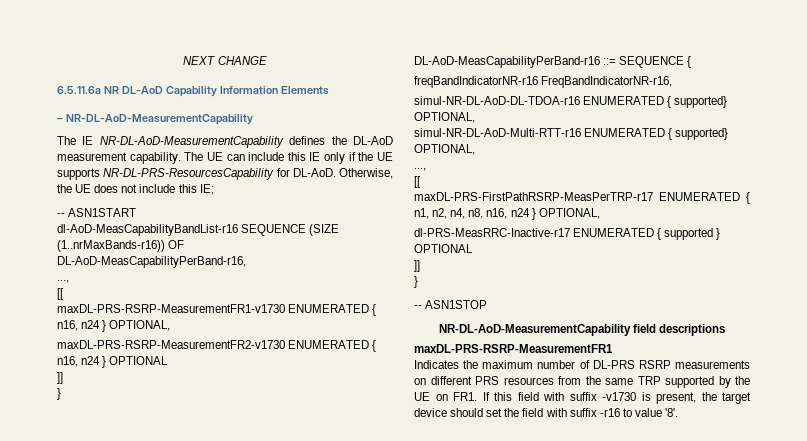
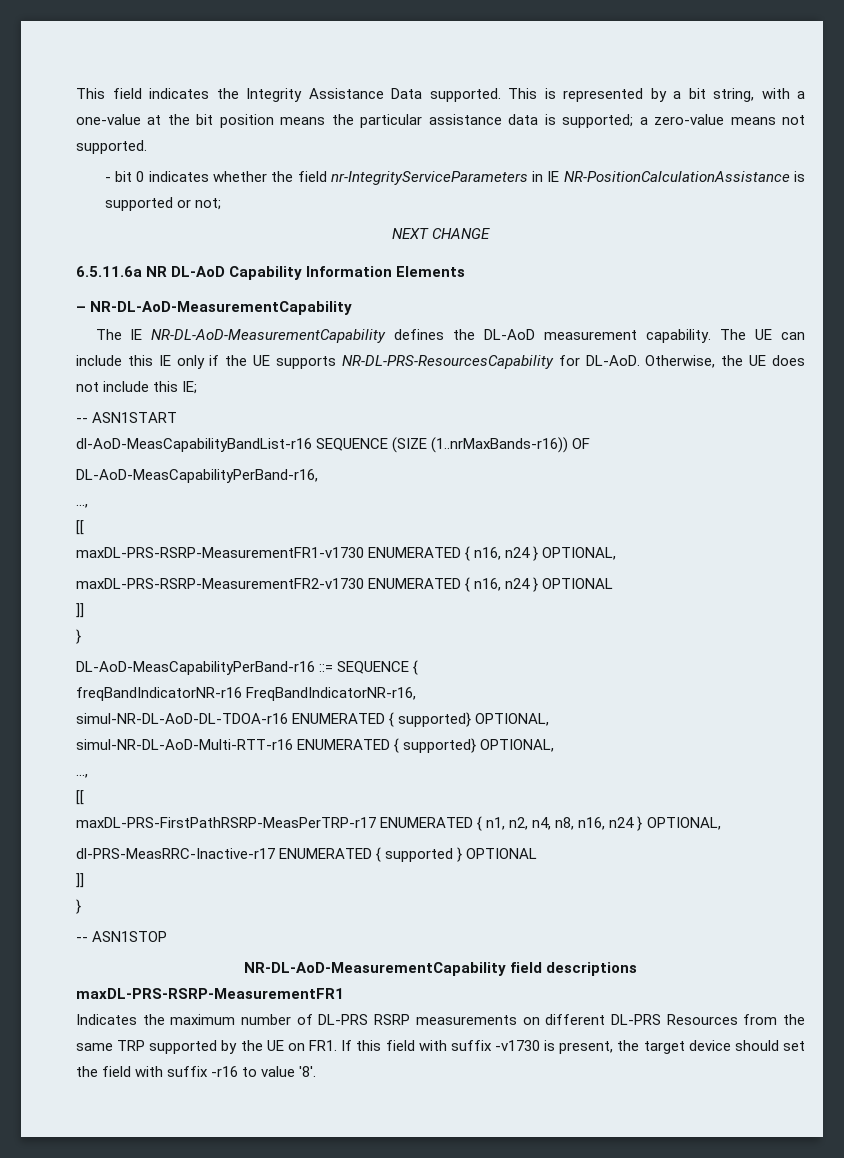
(183, 60) none -> [76,88,805,102] [76,114,805,128] [76,140,147,154] [104,171,805,185] [104,197,222,211] This field indicates the Integrity Assistance Data supported. This is represented by a bit string, with a one-value at the bit position means the particular assistance data is supported; a zero-value means not supported. // - bit 0 indicates whether the field nr-IntegrityServiceParameters in IE NR-PositionCalculationAssistance is supported or not; //
[475,376,554,385] PRS resources -> [610,1014,738,1025] DL-PRS Resources

